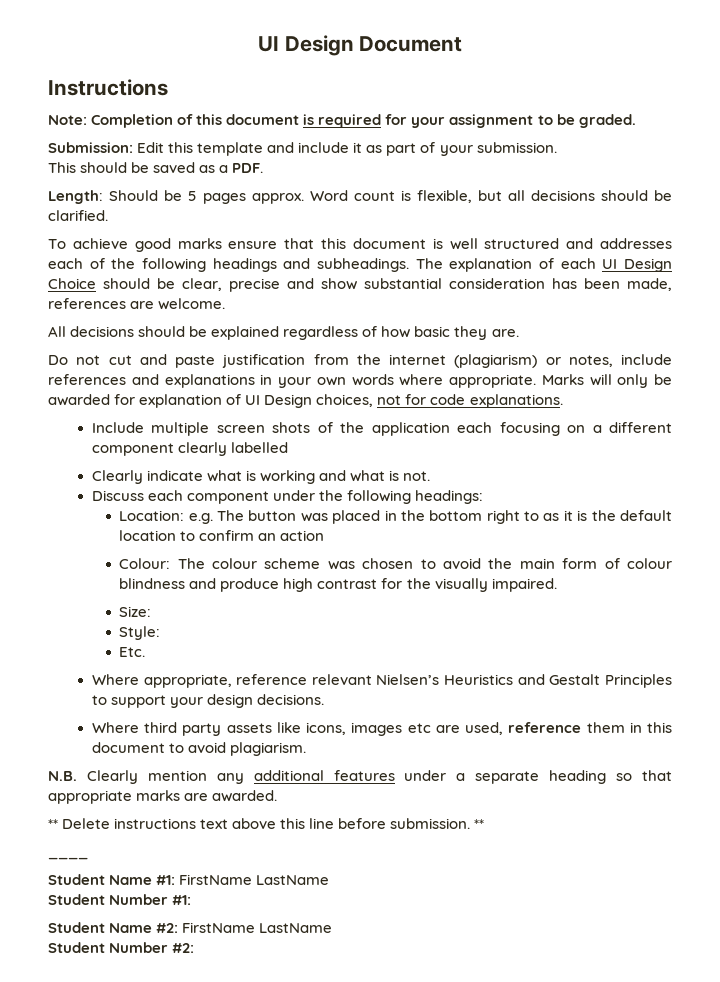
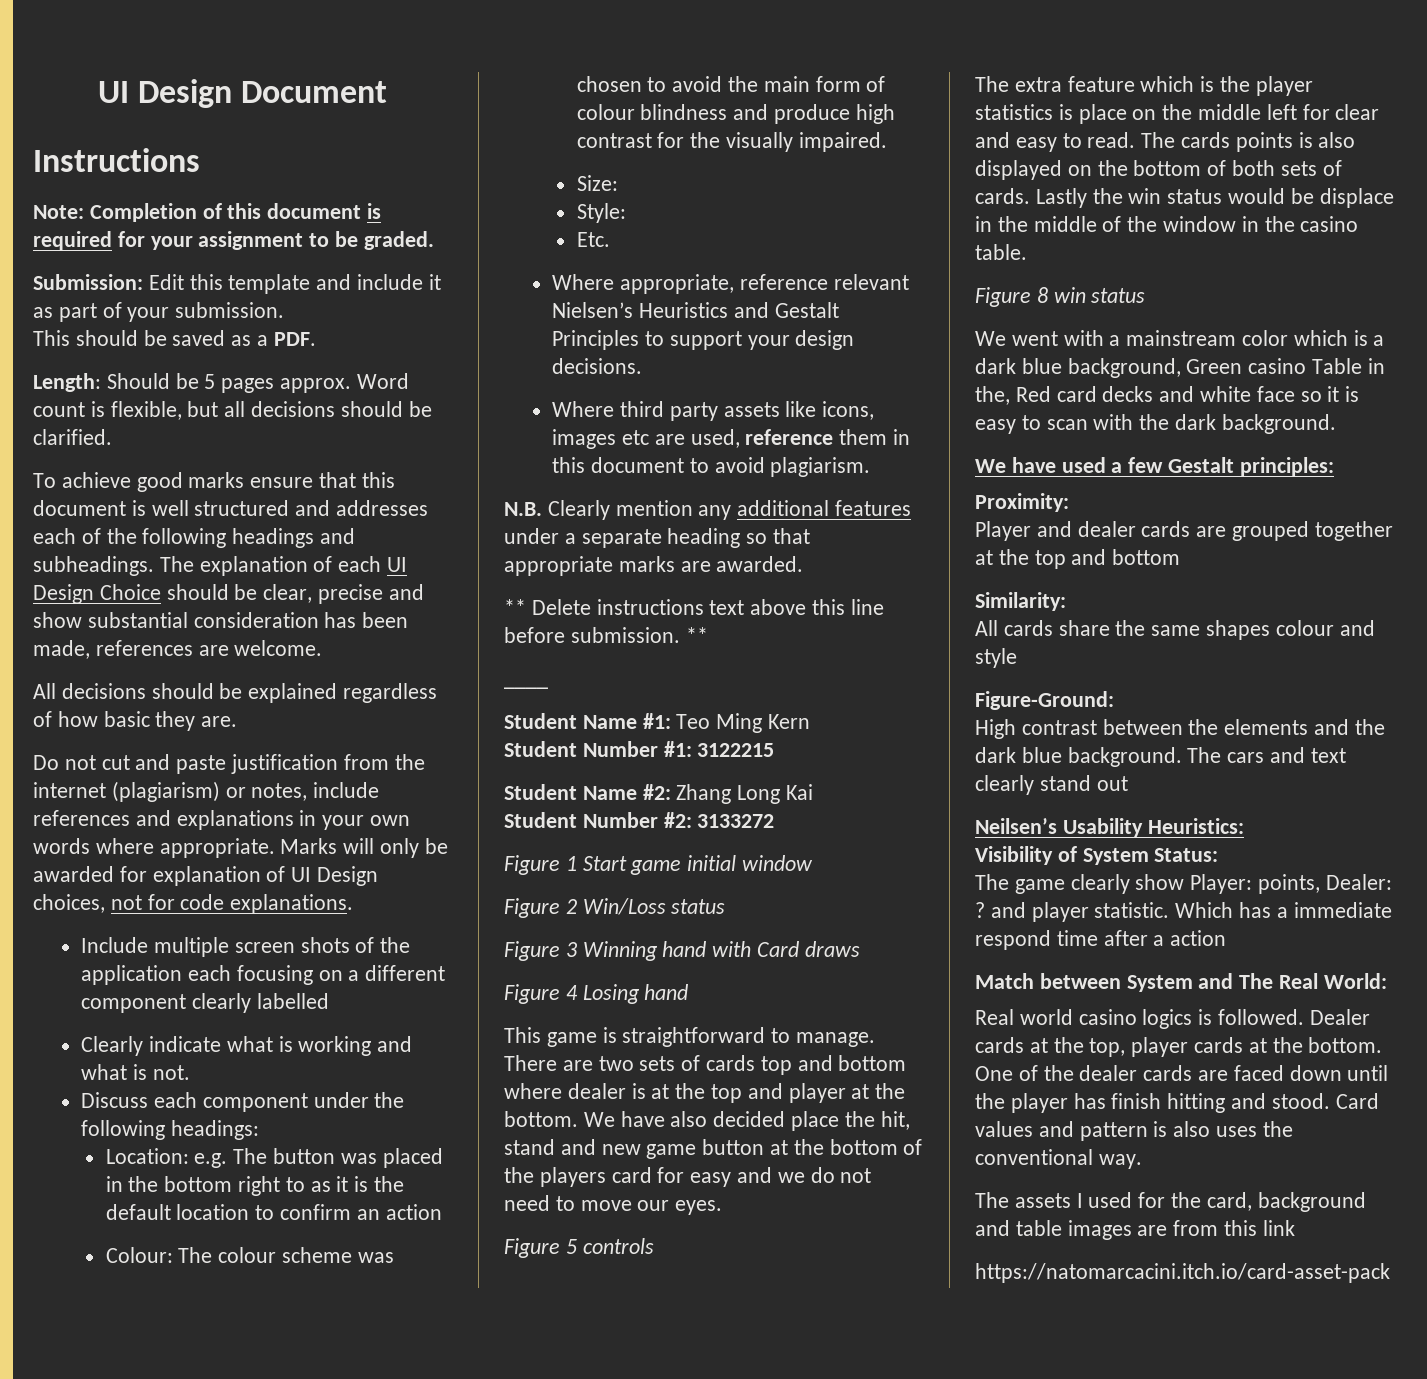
[179,874,330,885] FirstName LastName -> [676,713,811,733] Teo Ming Kern
(192, 900) none -> [697,743,775,757] 3122215
[182,922,333,933] FirstName LastName -> [676,784,814,804] Zhang Long Kai
(195, 948) none -> [697,814,775,828] [504,855,814,875] [504,898,726,918] [504,941,860,961] [504,984,689,1004] [504,1027,876,1047] [504,1055,907,1075] [504,1083,906,1103] [504,1111,910,1131] [504,1139,923,1159] [504,1167,872,1187] [504,1195,723,1215] [504,1238,654,1258] [975,76,1313,96] [975,104,1380,124] [975,132,1356,152] [975,160,1342,180] [975,188,1394,208] [975,216,1359,232] [975,244,1027,260] [975,287,1146,307] [975,330,1385,346] [975,358,1385,378] [975,386,1360,405] [975,414,1336,434] [975,457,1334,476] [975,493,1069,512] [975,521,1393,541] [975,549,1181,569] [975,592,1066,611] [975,620,1375,640] [975,648,1017,668] [975,691,1114,710] [975,719,1385,739] [975,747,1346,767] [975,775,1128,795] [975,818,1244,837] [975,846,1219,865] [975,874,1392,894] [975,902,1392,922] [975,930,1227,950] [975,973,1387,992] [975,1009,1370,1029] [975,1037,1383,1057] [975,1065,1389,1081] [975,1093,1379,1113] [975,1121,1293,1141] [975,1149,1142,1169] [975,1192,1366,1212] [975,1220,1295,1240] [975,1263,1390,1283] 3133272 // Figure 1 Start game initial window // Figure 2 Win/Loss status // Figure 3 Winning hand with Card draws // Figure 4 Losing hand // This game is straightforward to manage. There are two sets of cards top and bottom where dealer is at the top and player at the bottom. We have also decided place the hit, stand and new game button at the bottom of the players card for easy and we do not need to move our eyes. // Figure 5 controls // The extra feature which is the player statistics is place on the middle left for clear and easy to read. The cards points is also displayed on the bottom of both sets of cards. Lastly the win status would be displace in the middle of the window in the casino table. // Figure 8 win status // We went with a mainstream color which is a dark blue background, Green casino Table in the, Red card decks and white face so it is easy to scan with the dark background. // We have used a few Gestalt principles: // Proximity: // Player and dealer cards are grouped together at the top and bottom // Similarity: // All cards share the same shapes colour and style // Figure-Ground: // High contrast between the elements and the dark blue background. The cars and text clearly stand out // Neilsen’s Usability Heuristics: // Visibility of System Status: // The game clearly show Player: points, Dealer: ? and player statistic. Which has a immediate respond time after a action // Match between System and The Real World: // Real world casino logics is followed. Dealer cards at the top, player cards at the bottom. One of the dealer cards are faced down until the player has finish hitting and stood. Card values and pattern is also uses the conventional way. // The assets I used for the card, background and table images are from this link // https://natomarcacini.itch.io/card-asset-pack

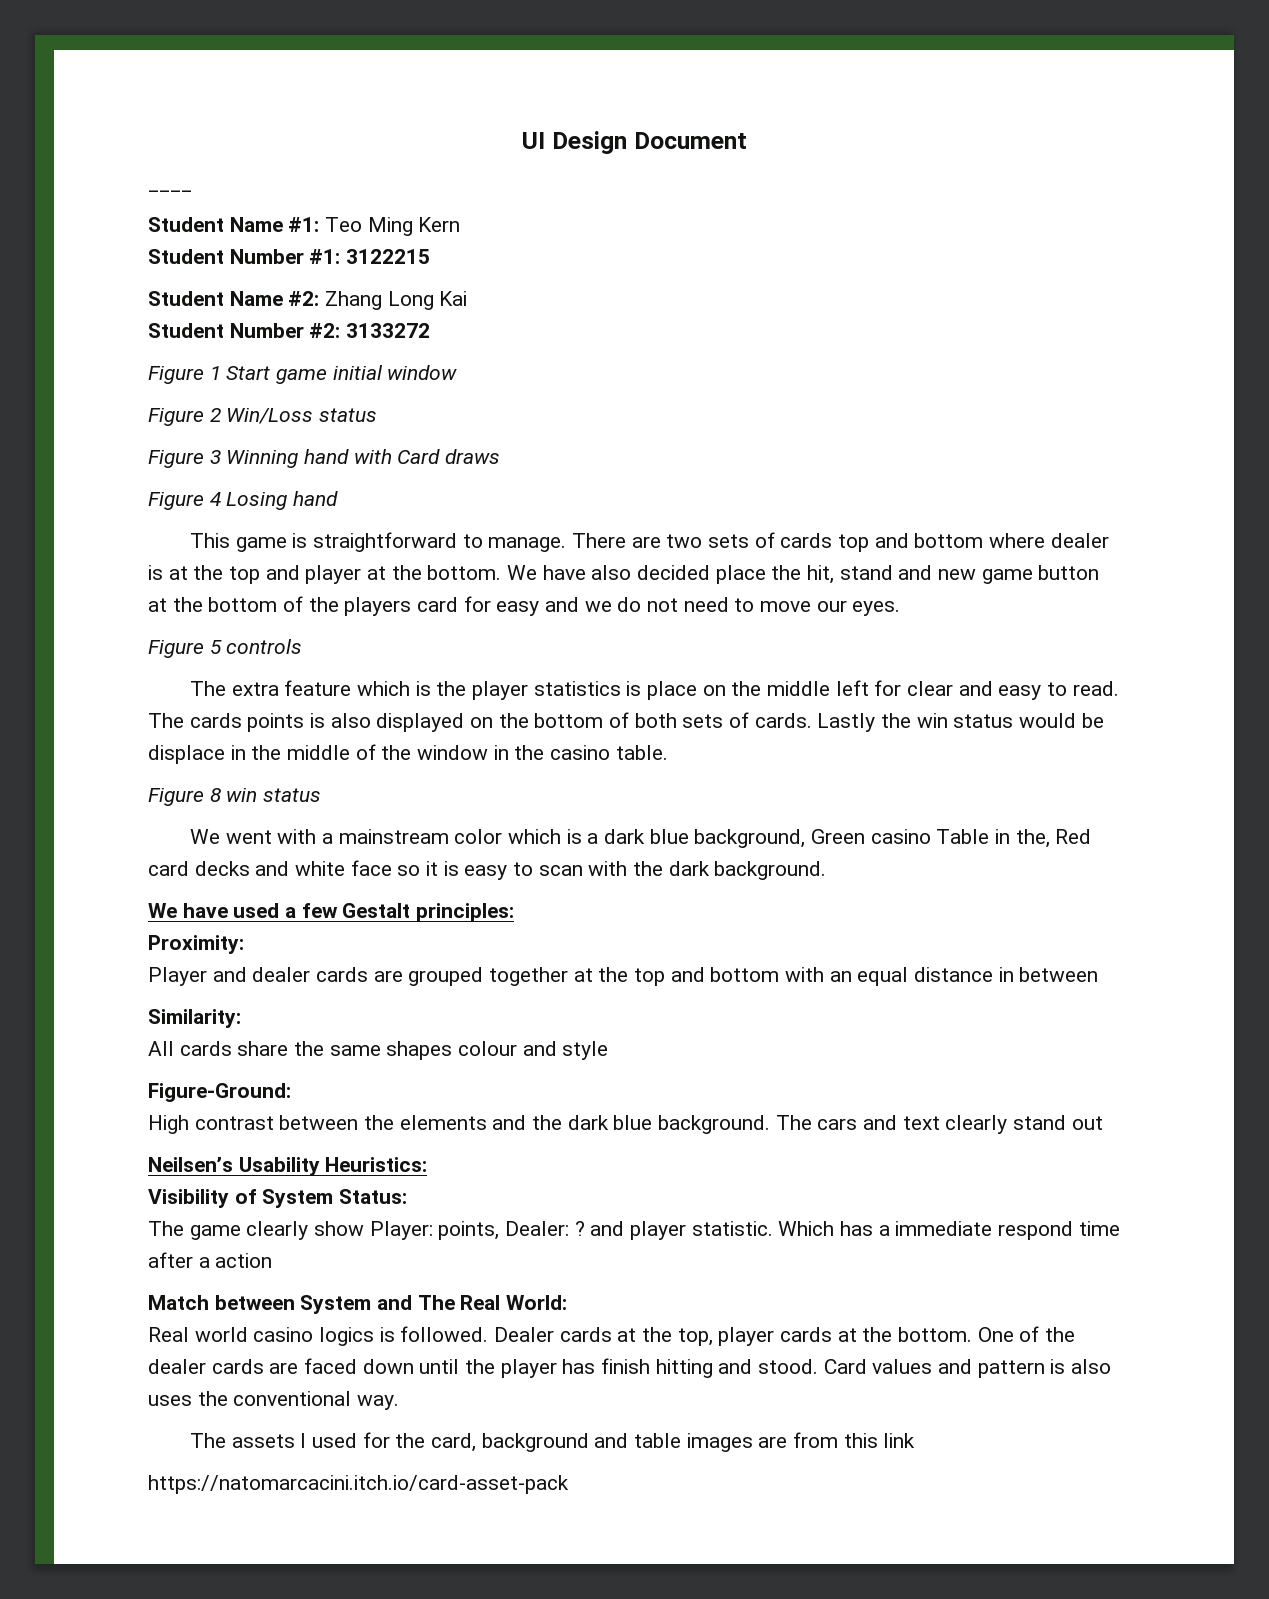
[33,148,200,172] [33,203,382,222] [33,231,434,250] [33,274,441,294] [33,302,285,322] [33,330,316,346] [33,373,409,393] [33,401,432,420] [33,429,112,445] [33,472,395,492] [33,500,429,516] [33,528,356,548] [33,556,408,576] [33,584,424,604] [33,612,409,628] [33,640,323,659] [33,683,438,703] [33,711,238,731] [33,754,425,774] [33,781,380,802] [33,810,411,830] [33,838,448,858] [33,866,379,886] [33,894,354,914] [81,937,411,957] [81,965,446,985] [81,993,329,1013] [81,1036,413,1056] [81,1064,190,1080] [81,1092,405,1112] [81,1120,259,1140] [105,1148,443,1168] [105,1176,404,1196] [105,1204,442,1220] [105,1247,394,1263] [576,76,886,92] [576,104,895,124] [576,132,887,152] [576,175,618,191] [576,203,626,223] [576,232,610,247] [552,274,909,294] [552,302,839,318] [552,330,855,350] [552,358,643,374] [552,401,875,421] [552,429,910,449] [552,457,871,477] [504,500,912,520] [504,528,811,548] [504,556,804,576] [504,599,884,615] [504,627,708,643] // Instructions // Note: Completion of this document is required for your assignment to be graded. // Submission: Edit this template and include it as part of your submission. // This should be saved as a PDF. // Length: Should be 5 pages approx. Word count is flexible, but all decisions should be clarified. // To achieve good marks ensure that this document is well structured and addresses each of the following headings and subheadings. The explanation of each UI Design Choice should be clear, precise and show substantial consideration has been made, references are welcome. // All decisions should be explained regardless of how basic they are. // Do not cut and paste justification from the internet (plagiarism) or notes, include references and explanations in your own words where appropriate. Marks will only be awarded for explanation of UI Design choices, not for code explanations. // Include multiple screen shots of the application each focusing on a different component clearly labelled // Clearly indicate what is working and what is not. // Discuss each component under the following headings: // Location: e.g. The button was placed in the bottom right to as it is the default location to confirm an action // Colour: The colour scheme was chosen to avoid the main form of colour blindness and produce high contrast for the visually impaired. // Size: // Style: // Etc. // Where appropriate, reference relevant Nielsen’s Heuristics and Gestalt Principles to support your design decisions. // Where third party assets like icons, images etc are used, reference them in this document to avoid plagiarism. // N.B. Clearly mention any additional features under a separate heading so that appropriate marks are awarded. // ** Delete instructions text above this line before submission. ** -> (747, 140) none
(1181, 557) none -> [785,967,1099,986] with an equal distance in between

